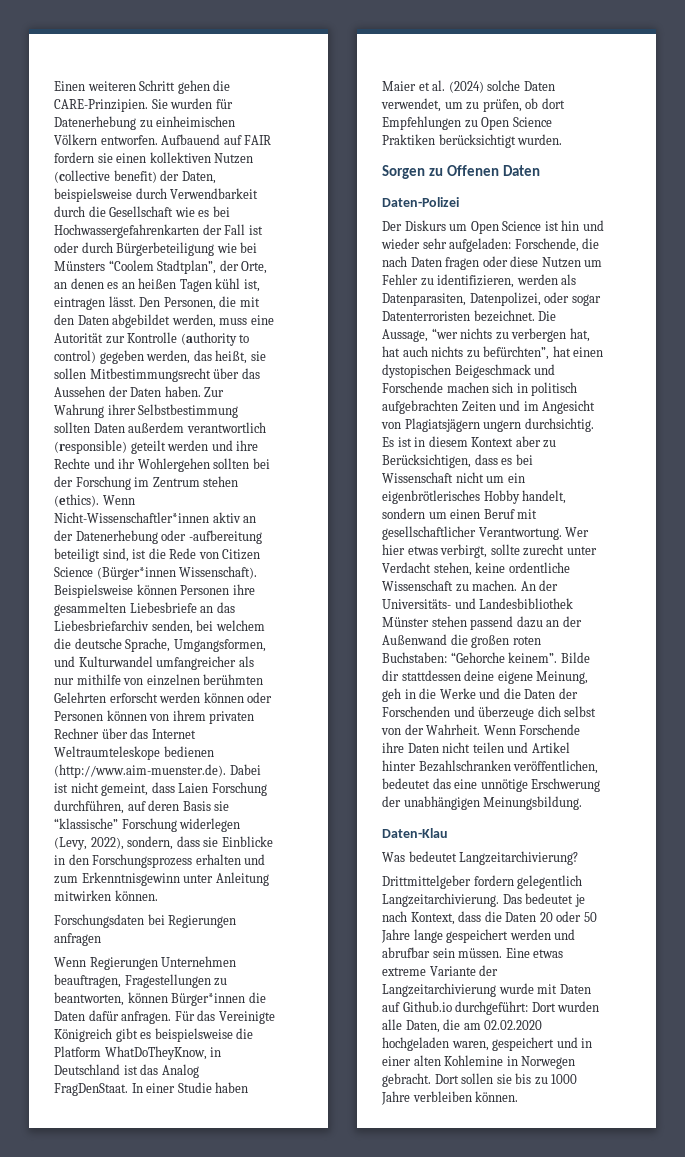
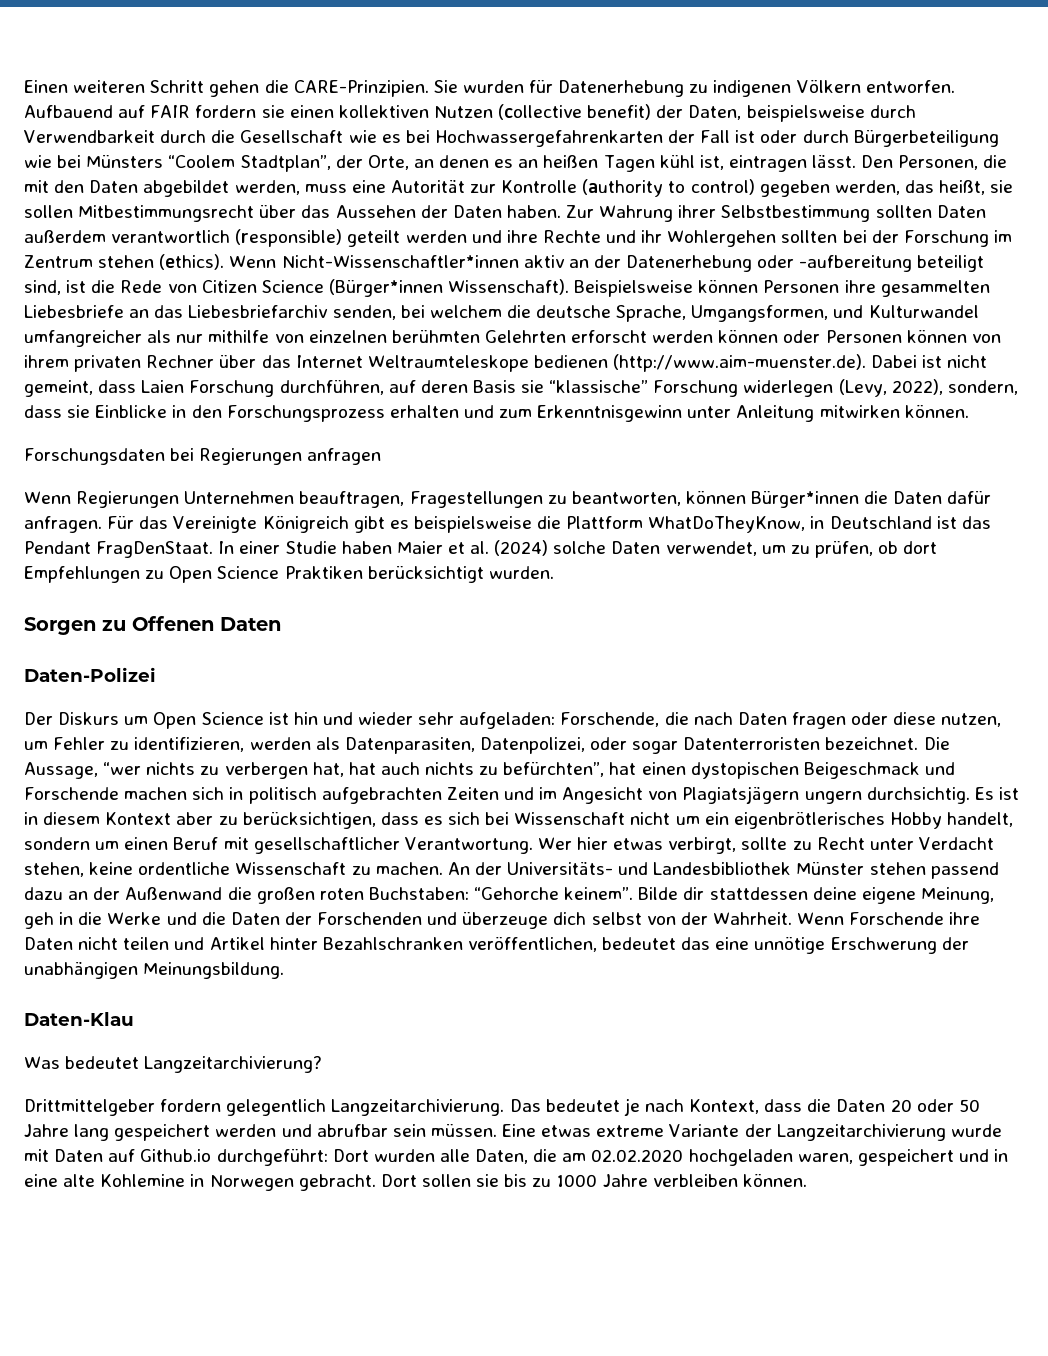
[156,116,236,127] einheimischen -> [713,80,792,97] indigenen
[54,1046,101,1057] Platform -> [566,516,644,529] Plattform
[161,1064,199,1078] Analog -> [24,541,91,554] Pendant
[541,257,581,268] Nutzen -> [941,713,1002,727] nutzen,
[382,454,471,468] Berücksichtigen, -> [242,812,376,829] berücksichtigen,
(513, 461) none -> [448,812,481,825] sich
[523,544,565,556] zurecht -> [792,837,865,850] zu Recht
[413,929,443,943] lange -> [74,1124,110,1141] lang
[382,1055,441,1066] einer alten -> [24,1174,96,1187] eine alte

